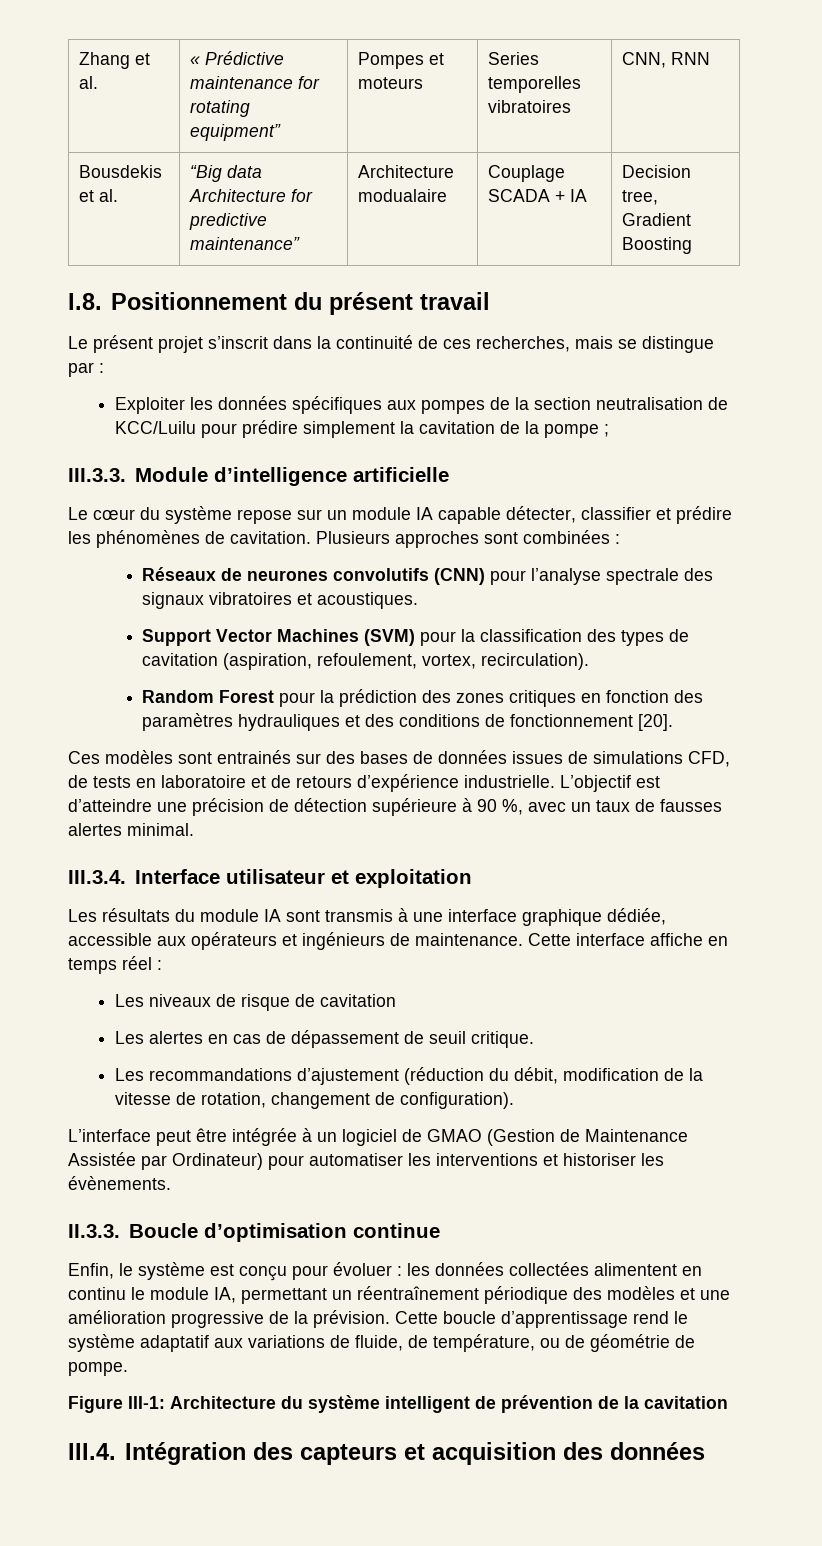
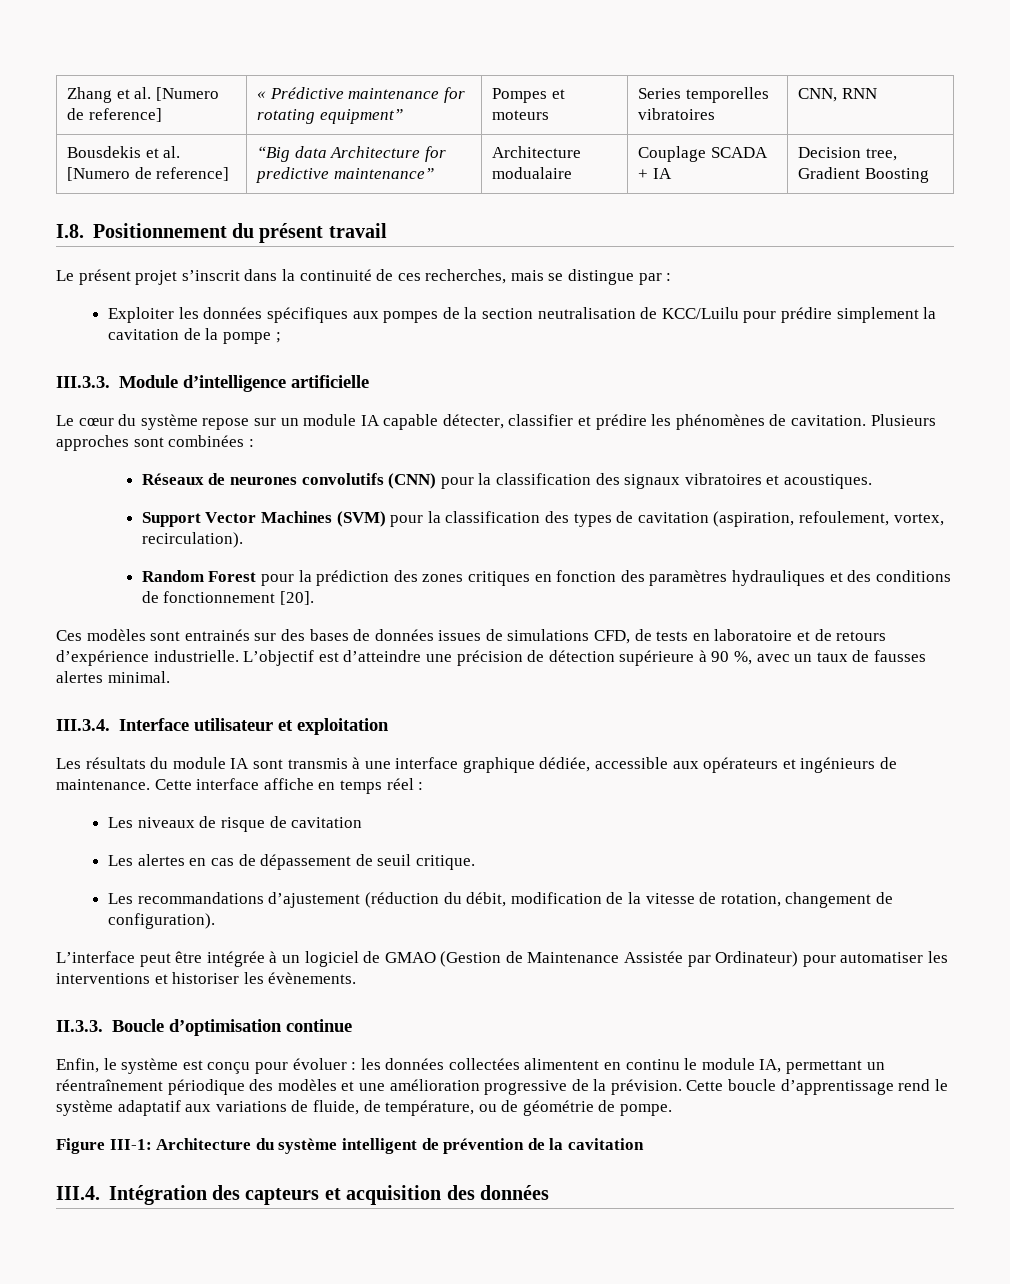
(98, 82) none -> [155,87,219,101] [67,108,162,122] [Numero de reference]
(118, 195) none -> [67,167,230,181] [Numero de reference]
[531,568,680,585] l’analyse spectrale -> [478,473,592,485] la classification

